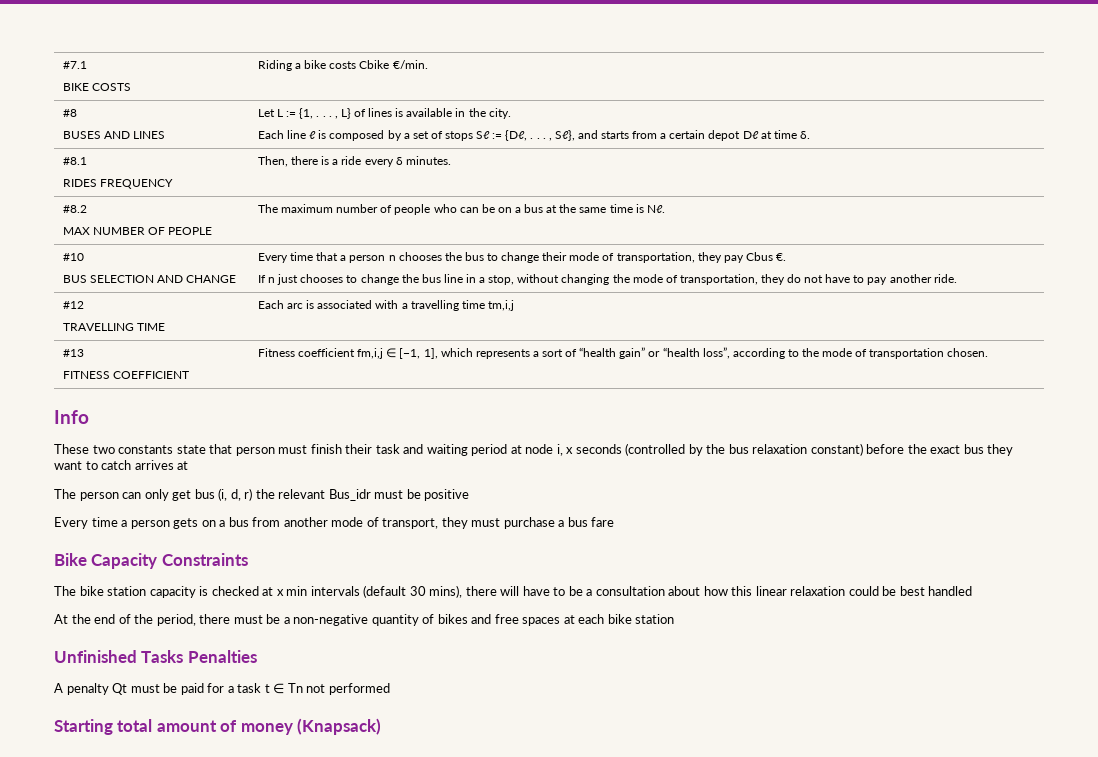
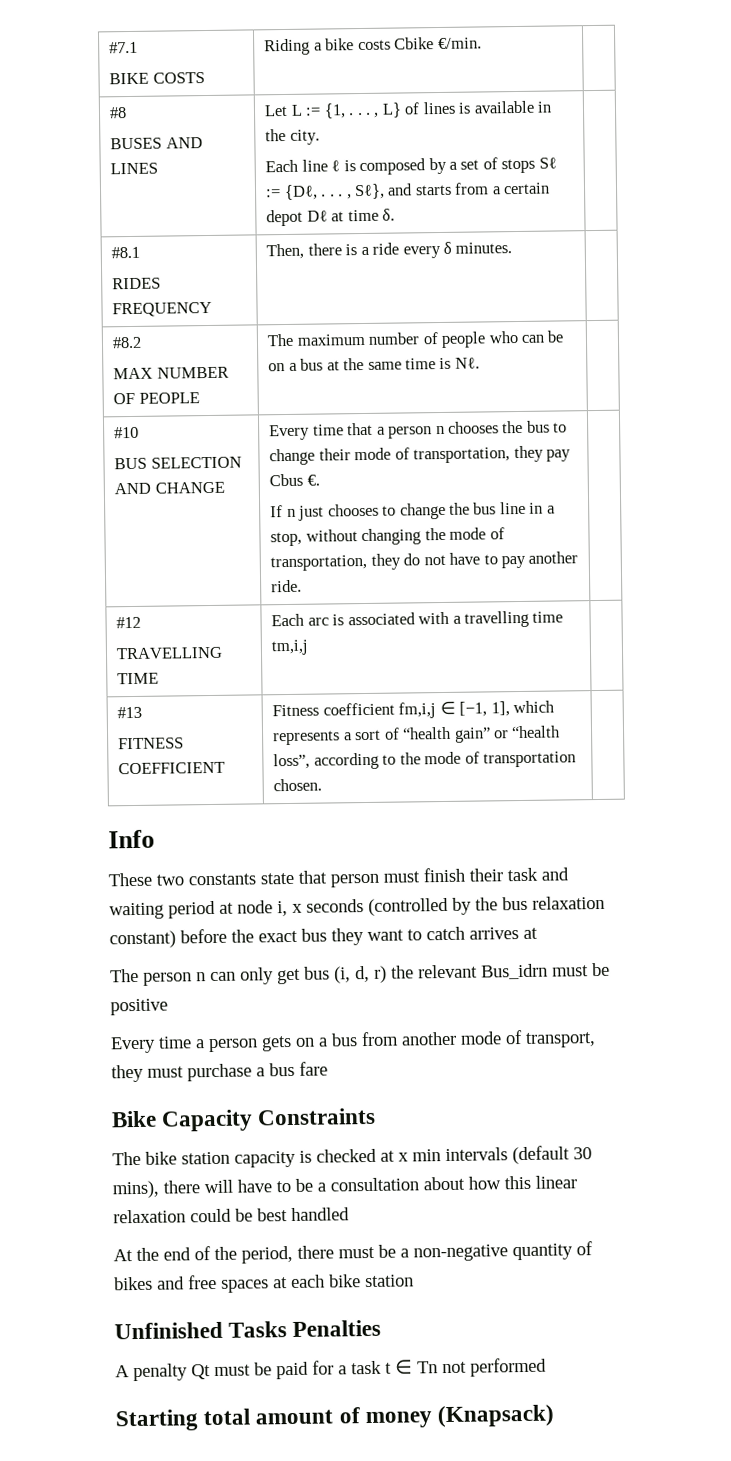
(119, 496) none -> [196,972,206,982] n
[328,489,371,501] Bus_idr -> [481,963,548,980] Bus_idrn

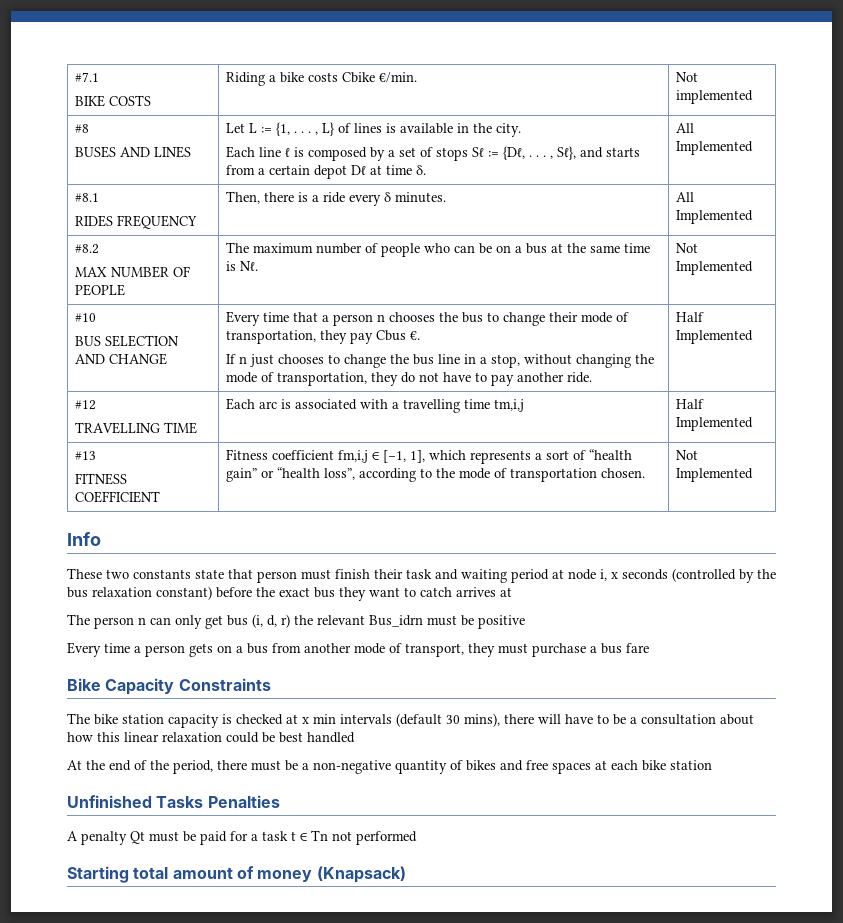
(482, 43) none -> [676,72,699,82] [676,90,754,104] Not implemented
(396, 214) none -> [676,123,695,133] [676,141,754,155] All Implemented
(513, 248) none -> [676,192,695,202] [676,210,754,224] All Implemented
(480, 363) none -> [676,243,699,253] [676,261,754,275] Not Implemented
(303, 586) none -> [676,312,705,322] [676,330,754,344] Half Implemented
(310, 647) none -> [676,399,705,409] [676,417,754,431] Half Implemented
(323, 785) none -> [676,450,699,460] [676,468,754,482] Not Implemented

